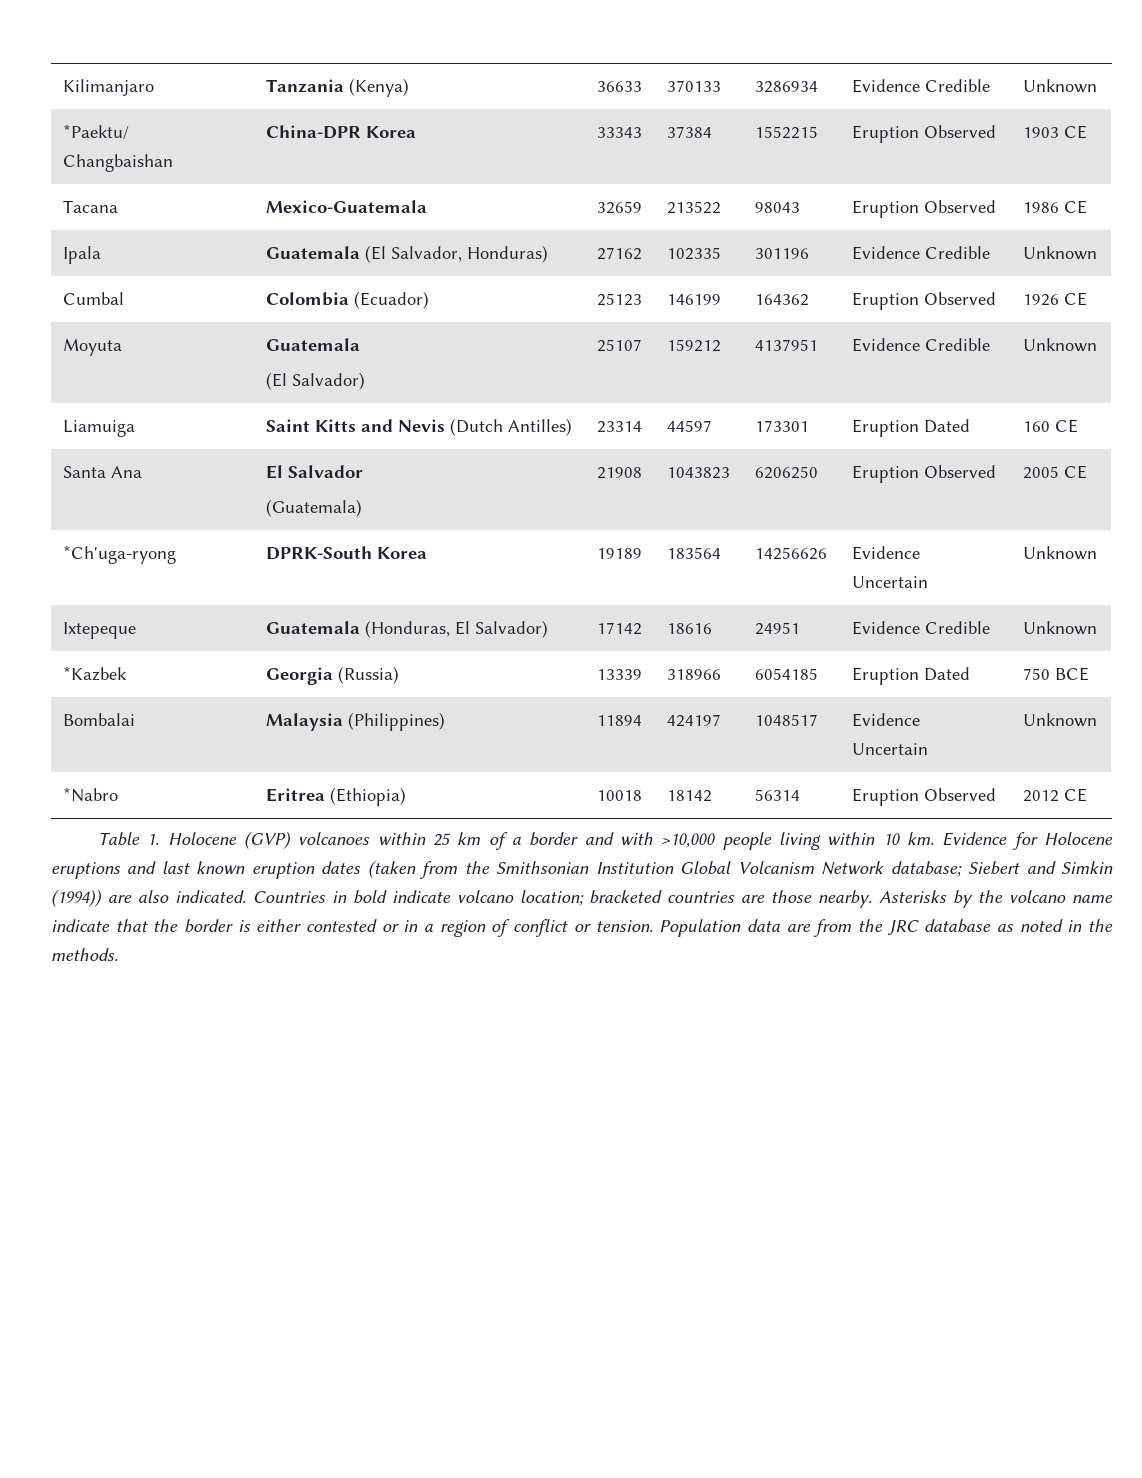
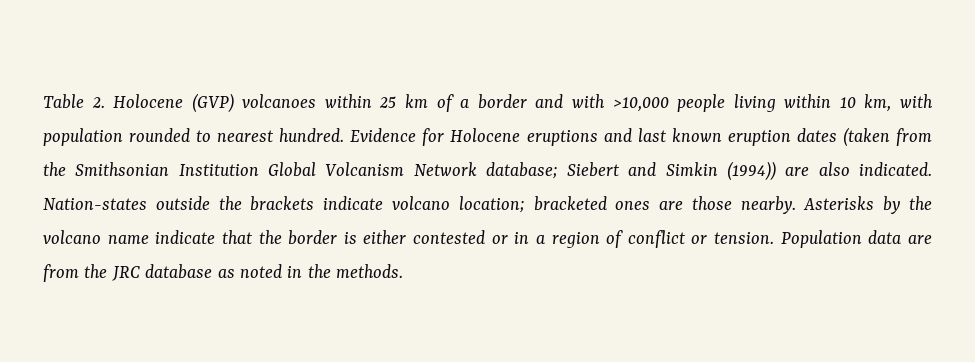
[63,79,155,96] [266,78,410,97] [597,81,643,92] [667,80,722,92] [755,81,819,93] [852,79,991,93] [1023,79,1098,93] [63,124,130,140] [63,154,174,172] [266,125,417,139] [597,127,643,138] [667,126,713,138] [755,126,819,139] [852,125,997,143] [1023,125,1088,139] [63,200,119,213] [266,200,428,213] [597,201,643,214] [667,201,722,214] [755,202,801,213] [852,200,997,218] [1023,200,1088,214] [63,246,102,264] [266,245,549,263] [597,247,643,260] [667,247,722,260] [755,248,810,259] [852,246,991,260] [1023,246,1098,260] [63,292,125,305] [266,291,430,309] [597,293,643,306] [667,294,722,305] [755,294,810,306] [852,292,997,310] [1023,292,1088,306] [63,338,123,356] [266,338,361,351] [266,372,366,390] [597,339,643,352] [667,339,722,352] [755,339,819,351] [852,338,991,352] [1023,338,1098,352] [63,420,136,437] [266,418,573,436] [597,421,643,433] [667,420,713,432] [755,420,810,432] [852,419,971,437] [1023,419,1079,433] [63,466,143,478] [266,465,364,479] [266,499,363,517] [597,467,643,479] [667,467,731,479] [755,466,819,479] [852,465,997,483] [1023,465,1088,479] [63,545,177,564] [266,546,428,560] [597,548,643,559] [667,547,722,559] [755,547,828,560] [852,546,921,560] [852,576,929,588] [1023,546,1098,560] [63,622,137,639] [266,620,549,638] [597,622,643,635] [667,623,713,634] [755,622,801,635] [852,621,991,635] [1023,621,1098,635] [63,666,128,681] [266,666,400,685] [597,669,643,680] [667,669,722,680] [755,668,819,680] [852,667,971,685] [1023,667,1090,681] [63,713,136,726] [266,712,446,731] [597,715,643,726] [667,714,722,727] [755,714,819,726] [852,713,921,727] [852,743,929,755] [1023,713,1098,727] [63,787,119,802] [266,787,407,806] [597,790,643,801] [667,790,713,802] [755,789,801,801] [852,788,997,806] [1023,788,1088,802] [98,832,160,846] Kilimanjaro | Tanzania (Kenya) | 36633 | 370133 | 3286934 | Evidence Credible | Unknown // *Paektu/ Changbaishan | China-DPR Korea | 33343 | 37384 | 1552215 | Eruption Observed | 1903 CE // Tacana | Mexico-Guatemala | 32659 | 213522 | 98043 | Eruption Observed | 1986 CE // Ipala | Guatemala (El Salvador, Honduras) | 27162 | 102335 | 301196 | Evidence Credible | Unknown // Cumbal | Colombia (Ecuador) | 25123 | 146199 | 164362 | Eruption Observed | 1926 CE // Moyuta | Guatemala // (El Salvador) | 25107 | 159212 | 4137951 | Evidence Credible | Unknown // Liamuiga | Saint Kitts and Nevis (Dutch Antilles) | 23314 | 44597 | 173301 | Eruption Dated | 160 CE // Santa Ana | El Salvador // (Guatemala) | 21908 | 1043823 | 6206250 | Eruption Observed | 2005 CE // *Ch'uga-ryong | DPRK-South Korea | 19189 | 183564 | 14256626 | Evidence Uncertain | Unknown // Ixtepeque | Guatemala (Honduras, El Salvador) | 17142 | 18616 | 24951 | Evidence Credible | Unknown // *Kazbek | Georgia (Russia) | 13339 | 318966 | 6054185 | Eruption Dated | 750 BCE // Bombalai | Malaysia (Philippines) | 11894 | 424197 | 1048517 | Evidence Uncertain | Unknown // *Nabro | Eritrea (Ethiopia) | 10018 | 18142 | 56314 | Eruption Observed | 2012 CE // Table 1. -> [43,94,105,109] Table 2.
[907,832,935,845] km. -> [864,94,933,112] [43,128,345,146] km, with population rounded to nearest hundred.
[252,890,387,904] Countries in bold -> [43,196,315,211] Nation-states outside the brackets
[667,891,736,903] countries -> [615,201,651,210] ones

